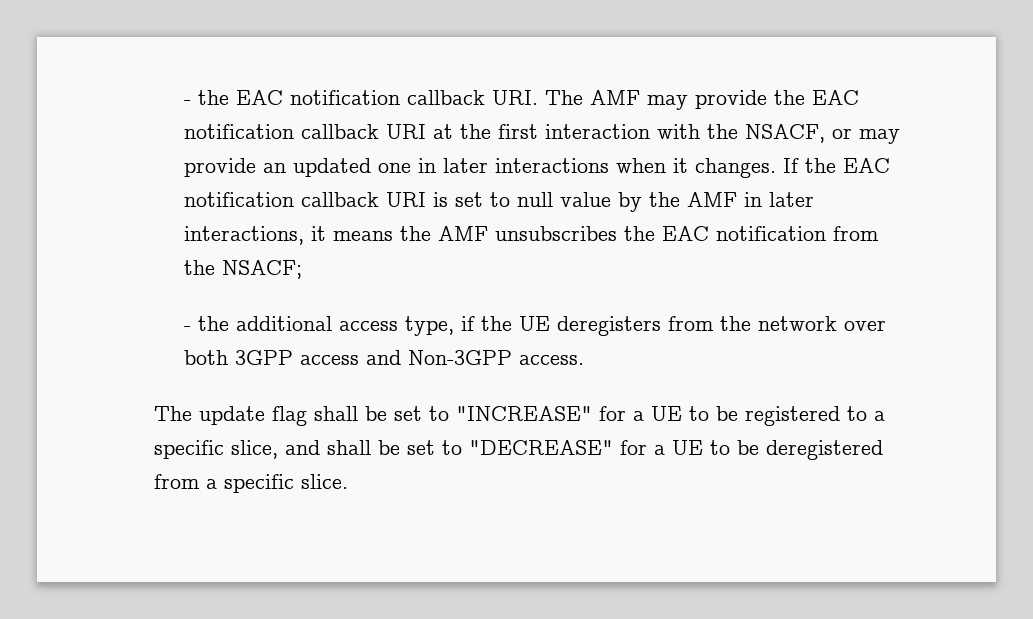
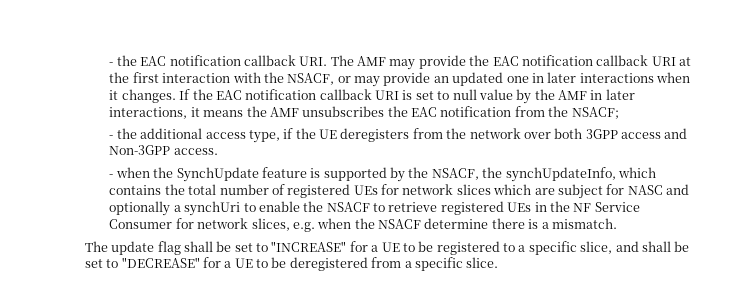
(584, 360) none -> [109,167,656,182] [109,184,690,199] [109,201,640,216] [109,218,617,232] // - when the SynchUpdate feature is supported by the NSACF, the synchUpdateInfo, which contains the total number of registered UEs for network slices which are subject for NASC and optionally a synchUri to enable the NSACF to retrieve registered UEs in the NF Service Consumer for network slices, e.g. when the NSACF determine there is a mismatch.

